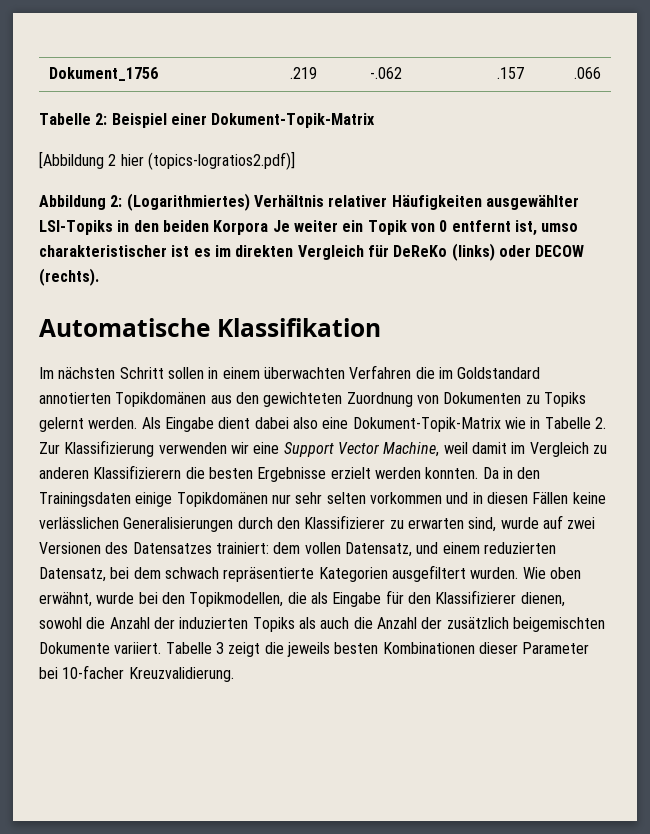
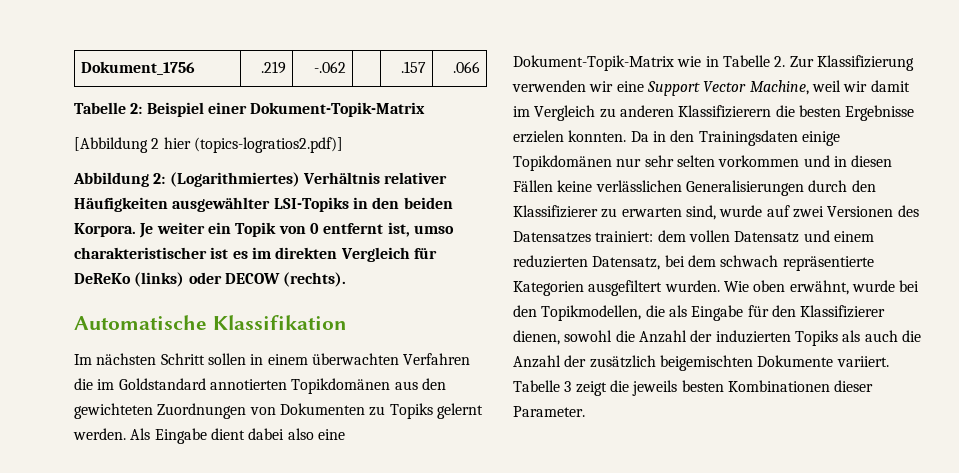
[213,220,269,235] Korpora -> [74,223,136,237] Korpora.
[346,392,413,407] Zuordnung -> [157,403,247,419] Zuordnungen
(468, 448) none -> [843,81,868,92] wir
[330,467,421,479] erzielt werden -> [513,130,564,143] erzielen
[344,542,412,557] Datensatz, -> [734,231,800,243] Datensatz
[522,642,590,654] [39,665,234,682] Parameter bei 10-facher Kreuzvalidierung. -> [513,406,585,417] Parameter.

